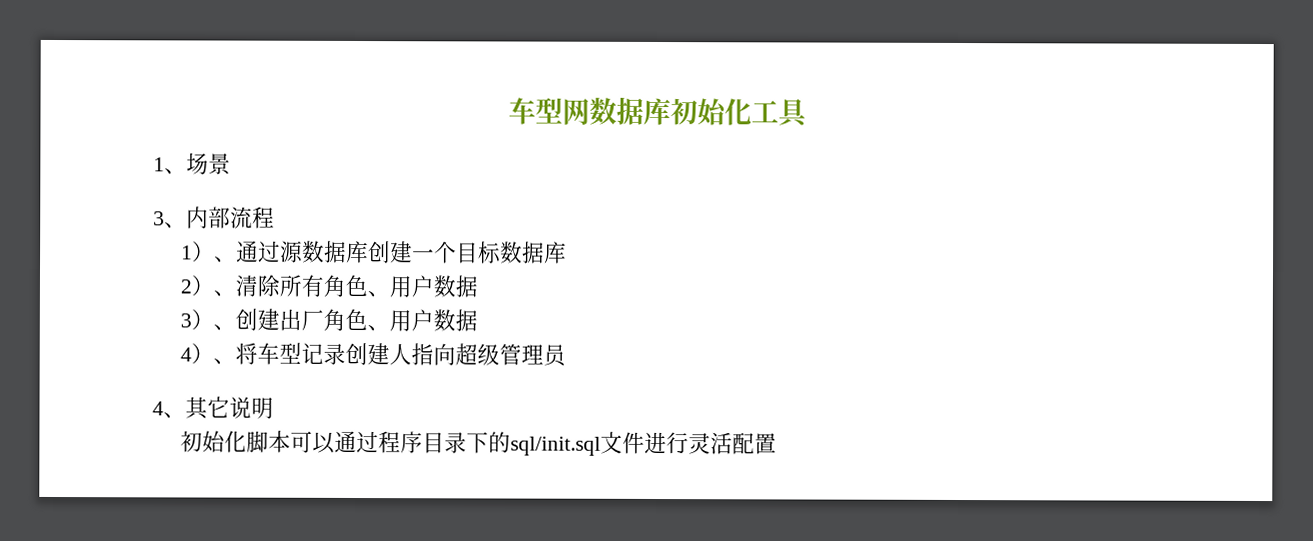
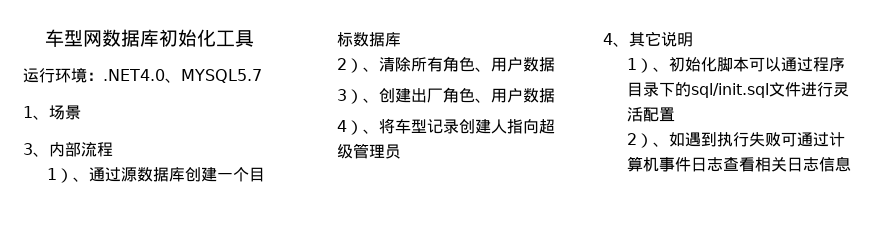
(810, 113) none -> [23,67,262,83] // 运行环境：.NET4.0、MYSQL5.7
(274, 408) none -> [627,58,670,73] 1）、
(778, 443) none -> [627,132,846,148] [627,156,852,172] // 2）、如遇到执行失败可通过计算机事件日志查看相关日志信息

